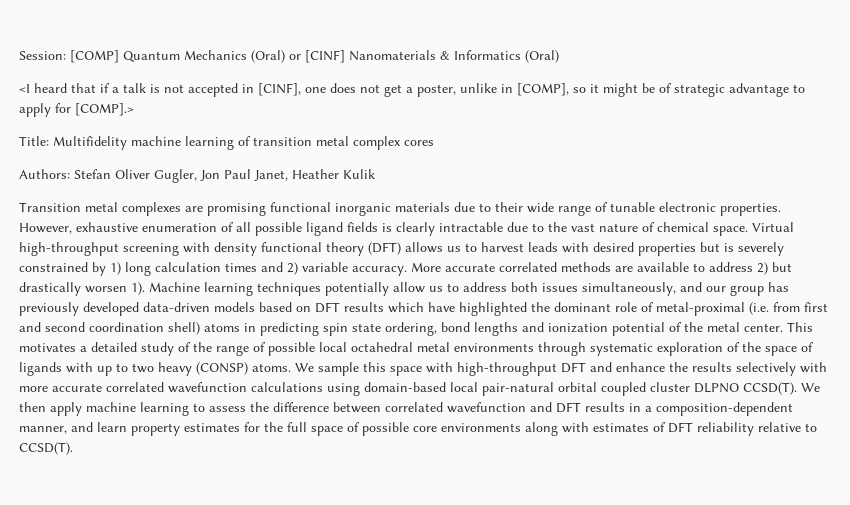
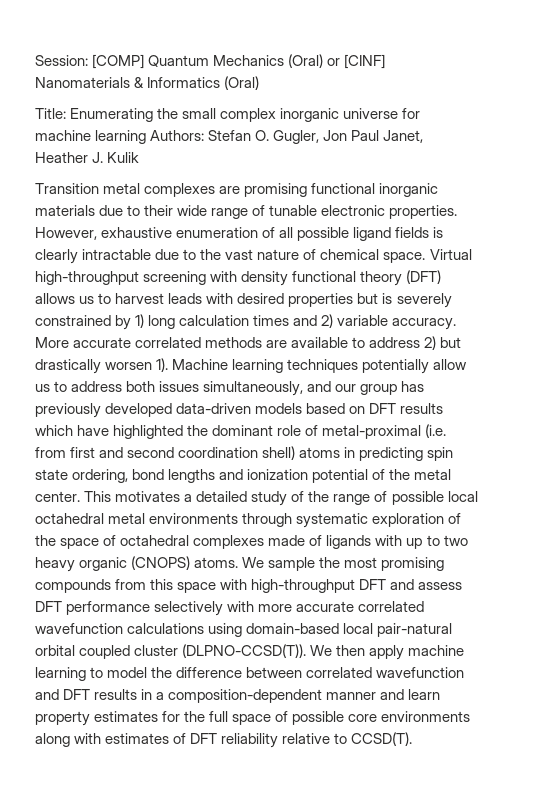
[19,83,805,97] [19,103,134,117] [19,136,434,150] <I heard that if a talk is not accepted in [CINF], one does not get a poster, unlike in [COMP], so it might be of strategic advantage to apply for [COMP].> // Title: Multifidelity machine learning of transition metal complex cores // -> [35,108,421,122] [35,130,147,144] Title: Enumerating the small complex inorganic universe for machine learning
[115,169,150,179] Oliver -> [255,130,270,141] O.
(339, 174) none -> [92,152,104,163] J.
(814, 347) none -> [120,535,323,549] octahedral complexes made of
[196,362,248,375] (CONSP) -> [79,556,191,571] organic (CNOPS)
(359, 369) none -> [319,557,445,571] [35,579,147,593] the most promising compounds from
[616,362,732,372] enhance the results -> [418,582,463,590] [35,601,151,615] assess DFT performance
[694,382,797,395] DLPNO CCSD(T). -> [182,644,307,658] (DLPNO-CCSD(T)).
[209,406,246,412] assess -> [107,667,148,678] model
[19,426,67,434] manner, -> [326,692,377,700] manner

